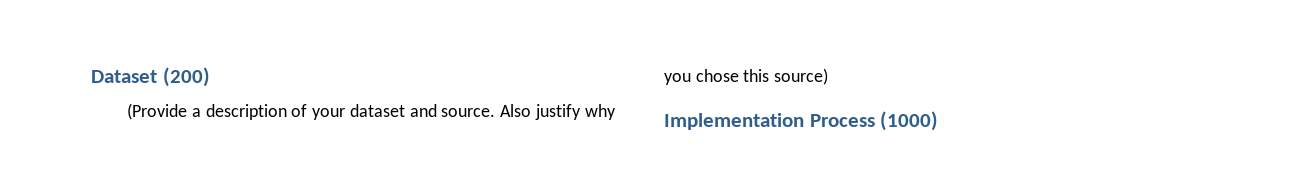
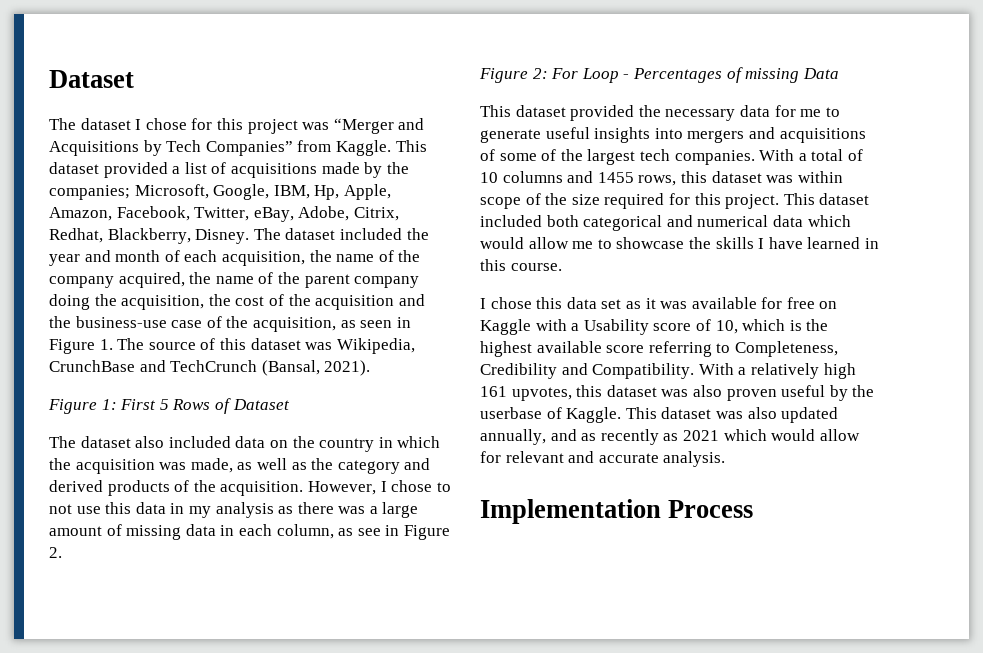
[91,67,210,87] [127,103,616,120] [664,68,829,85] Dataset (200) // (Provide a description of your dataset and source. Also justify why you chose this source) -> [49,70,134,88] [49,118,425,134] [49,140,427,156] [49,162,409,178] [49,184,391,200] [49,206,399,222] [49,228,429,244] [49,250,421,266] [49,272,420,288] [49,294,425,310] [49,316,411,332] [49,338,415,354] [49,360,371,376] [48,398,290,414] [49,436,441,452] [49,458,431,474] [49,480,451,496] [49,502,419,518] [49,524,450,540] [49,547,62,558] [479,67,839,83] [480,105,840,121] [480,127,866,143] [480,149,863,165] [480,171,843,186] [480,193,870,209] [480,215,851,231] [480,237,879,249] [480,259,562,271] [480,297,838,309] [480,319,829,335] [480,341,838,357] [480,363,856,379] [480,385,875,401] [480,407,839,423] [480,429,860,445] [480,451,726,467] Dataset // The dataset I chose for this project was “Merger and Acquisitions by Tech Companies” from Kaggle. This dataset provided a list of acquisitions made by the companies; Microsoft, Google, IBM, Hp, Apple, Amazon, Facebook, Twitter, eBay, Adobe, Citrix, Redhat, Blackberry, Disney. The dataset included the year and month of each acquisition, the name of the company acquired, the name of the parent company doing the acquisition, the cost of the acquisition and the business-use case of the acquisition, as seen in Figure 1. The source of this dataset was Wikipedia, CrunchBase and TechCrunch (Bansal, 2021). // Figure 1: First 5 Rows of Dataset // The dataset also included data on the country in which the acquisition was made, as well as the category and derived products of the acquisition. However, I chose to not use this data in my analysis as there was a large amount of missing data in each column, as see in Figure 2. // Figure 2: For Loop - Percentages of missing Data // This dataset provided the necessary data for me to generate useful insights into mergers and acquisitions of some of the largest tech companies. With a total of 10 columns and 1455 rows, this dataset was within scope of the size required for this project. This dataset included both categorical and numerical data which would allow me to showcase the skills I have learned in this course. // I chose this data set as it was available for free on Kaggle with a Usability score of 10, which is the highest available score referring to Completeness, Credibility and Compatibility. With a relatively high 161 upvotes, this dataset was also proven useful by the userbase of Kaggle. This dataset was also updated annually, and as recently as 2021 which would allow for relevant and accurate analysis.
[880,111,939,131] (1000) -> (754, 509) none

